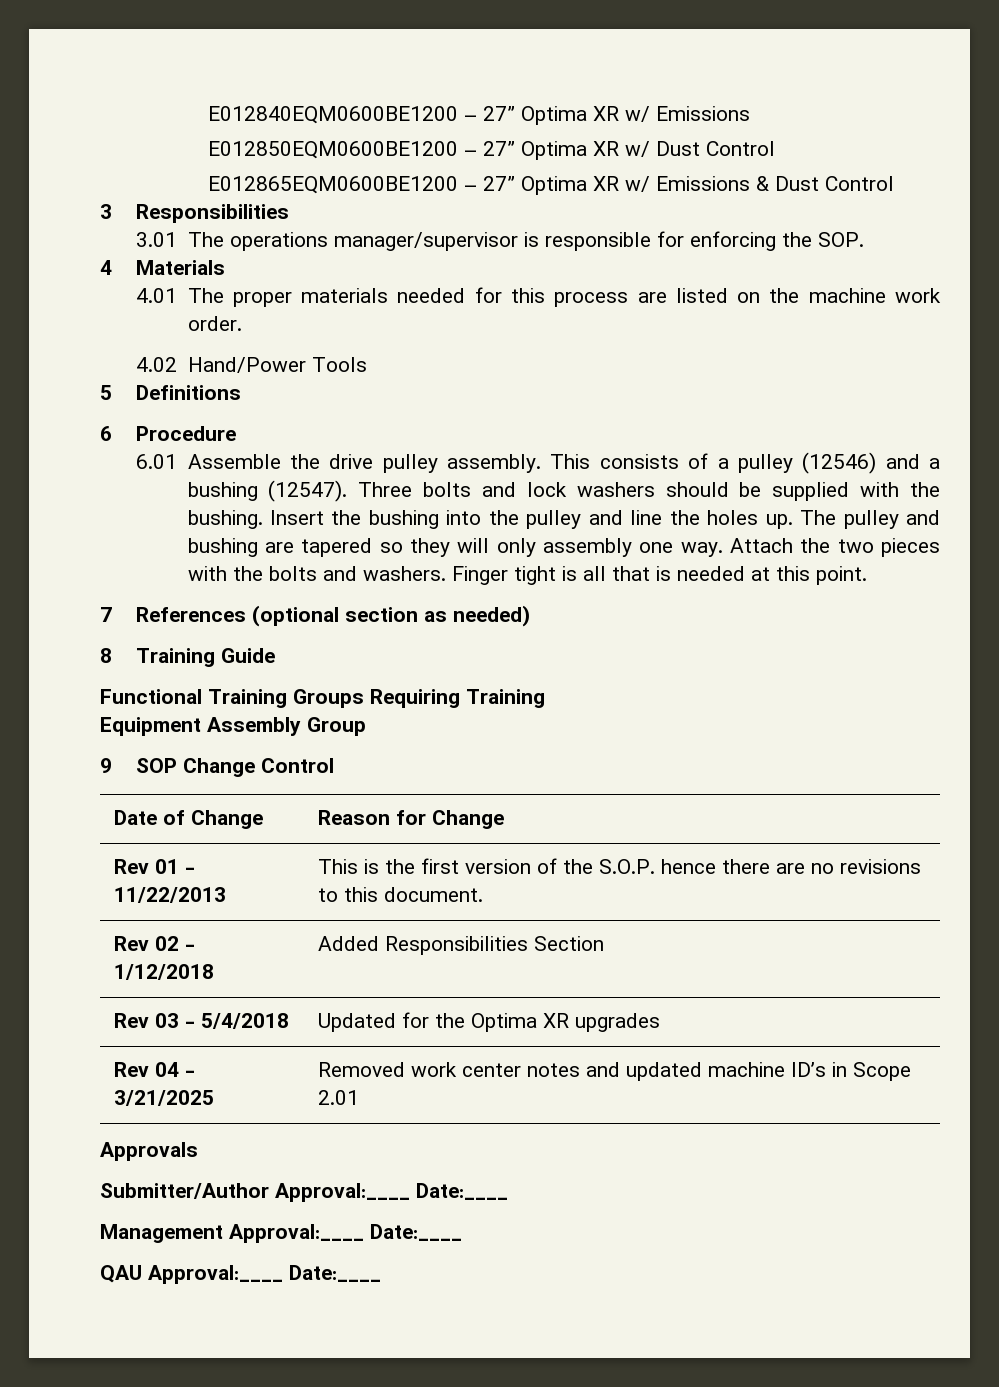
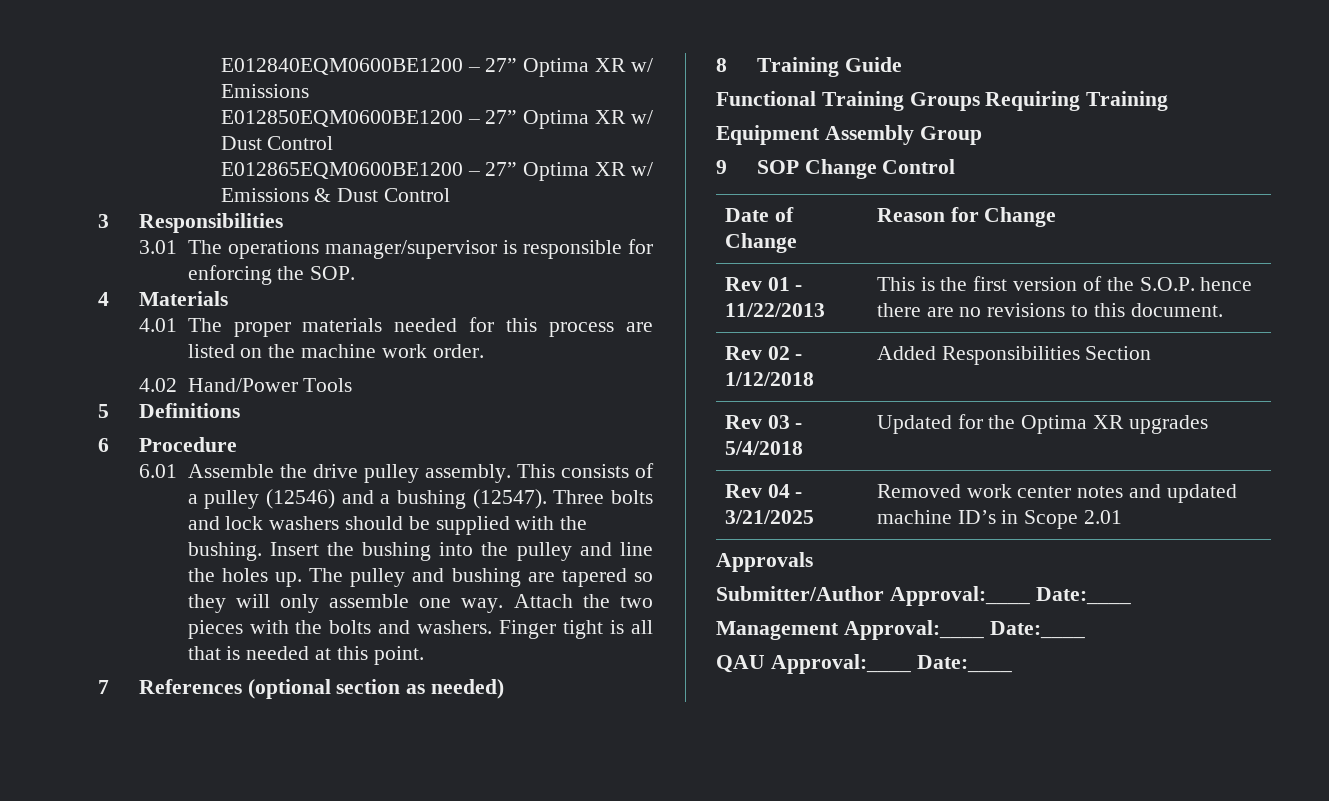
[542,538,632,557] assembly -> [329,594,410,608] assemble

